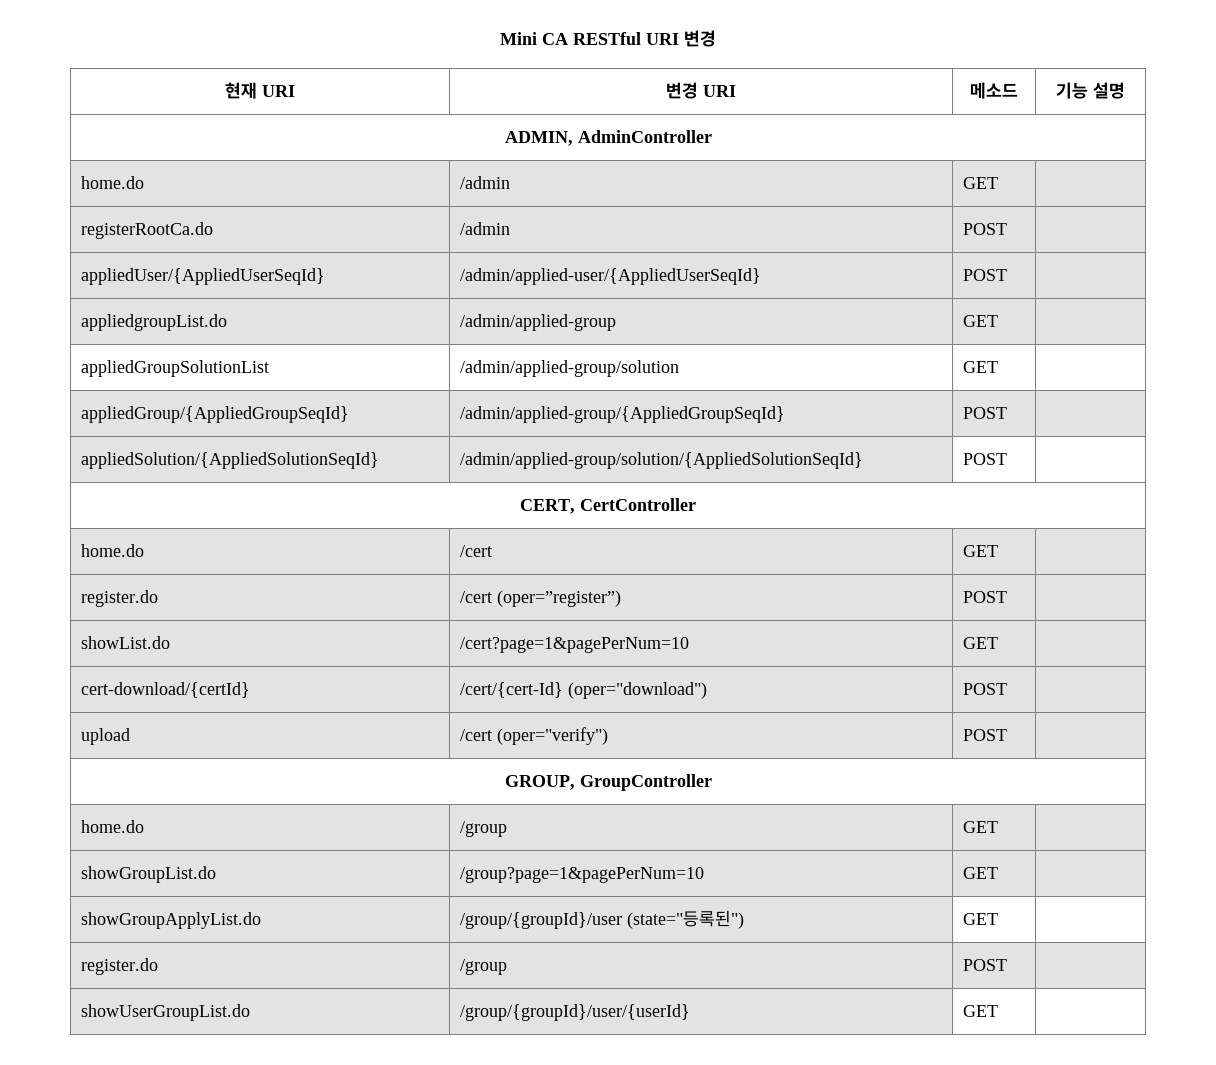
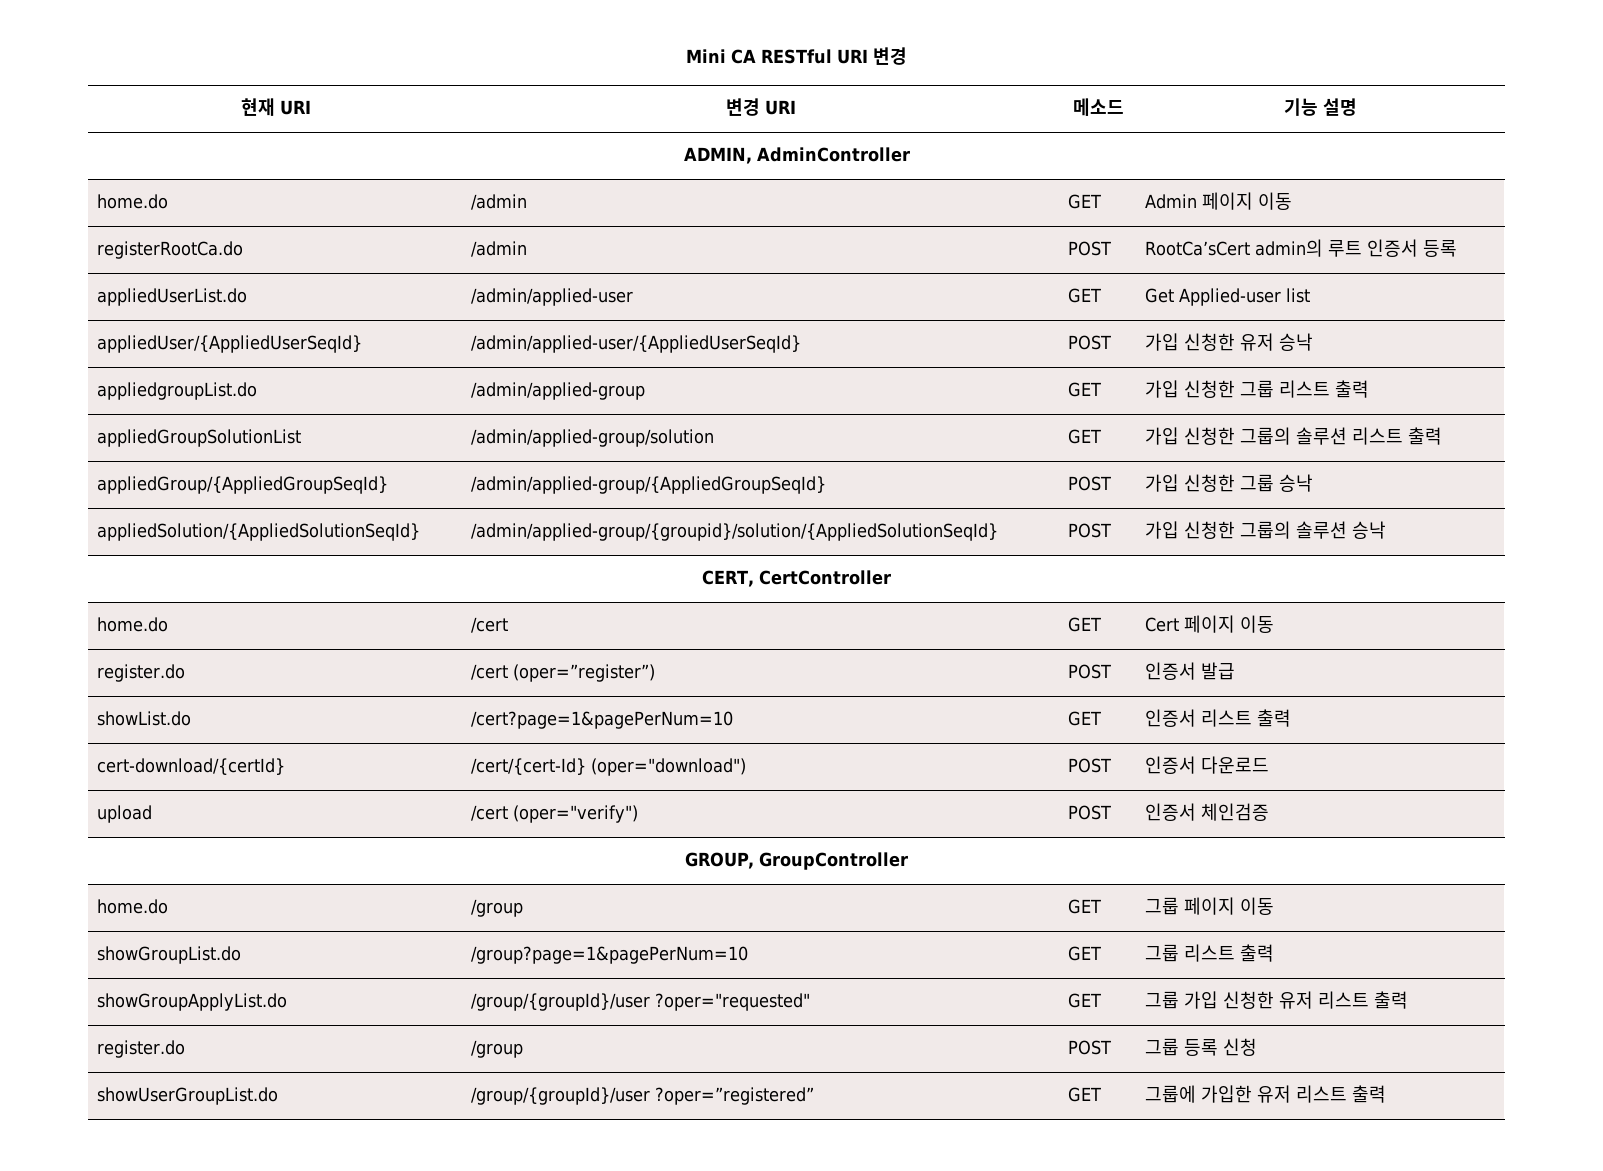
(998, 183) none -> [1144,192,1292,210] Admin 페이지 이동
(1007, 229) none -> [1144,239,1457,257] [96,288,247,306] [470,288,633,306] [1067,288,1101,303] [1144,288,1310,306] RootCa’sCert admin의 루트 인증서 등록 // appliedUserList.do | /admin/applied-user | GET | Get Applied-user list
(1007, 275) none -> [1144,333,1313,351] 가입 신청한 유저 승낙
[80,360,269,377] [459,360,679,377] [962,361,998,373] // appliedGroupSolutionList | /admin/applied-group/solution | GET | -> [1144,380,1369,398] [96,429,301,447] [470,429,714,447] [1067,429,1101,444] [1144,427,1442,445] 가입 신청한 그룹 리스트 출력 // appliedGroupSolutionList | /admin/applied-group/solution | GET | 가입 신청한 그룹의 솔루션 리스트 출력
(1007, 413) none -> [1144,474,1313,492] 가입 신청한 그룹 승낙
[459,452,863,469] [962,453,1007,465] /admin/applied-group/solution/{AppliedSolutionSeqId} | POST | -> [470,523,998,541] [1067,523,1111,538] [1144,521,1386,539] /admin/applied-group/{groupid}/solution/{AppliedSolutionSeqId} | POST | 가입 신청한 그룹의 솔루션 승낙
(998, 551) none -> [1144,615,1274,633] Cert 페이지 이동
(1007, 597) none -> [1144,662,1235,680] 인증서 발급
(998, 643) none -> [1144,709,1291,727] 인증서 리스트 출력
(1007, 689) none -> [1144,756,1269,774] 인증서 다운로드
(1007, 735) none -> [1144,803,1269,821] 인증서 체인검증
(998, 827) none -> [1144,897,1274,915] 그룹 페이지 이동
(998, 873) none -> [1144,944,1274,962] 그룹 리스트 출력
[626,910,744,929] [962,913,998,925] (state="등록된") | GET | -> [654,993,810,1011] [1067,993,1101,1008] [1144,991,1408,1009] ?oper="requested" | GET | 그룹 가입 신청한 유저 리스트 출력
(1007, 965) none -> [1144,1038,1257,1056] 그룹 등록 신청
[459,1004,690,1021] [962,1005,998,1017] /group/{groupId}/user/{userId} | GET | -> [470,1087,814,1105] [1067,1087,1101,1102] [1144,1085,1386,1103] /group/{groupId}/user ?oper=”registered” | GET | 그룹에 가입한 유저 리스트 출력

